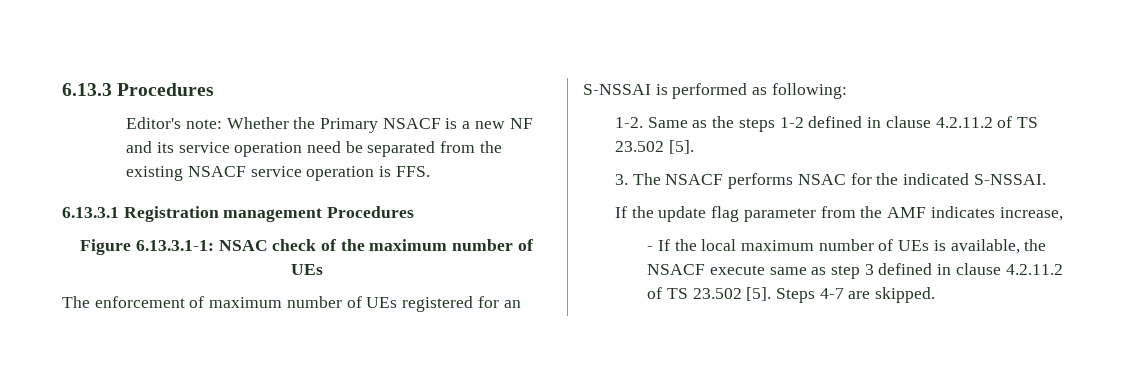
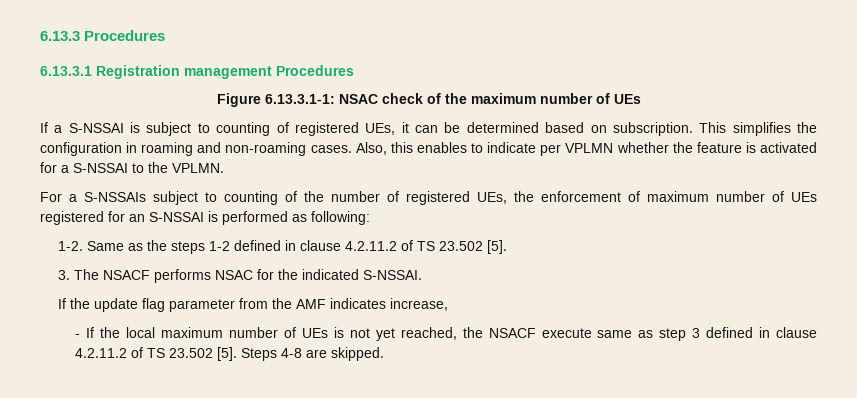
[126,117,533,133] [126,141,502,157] [126,166,430,181] // Editor's note: Whether the Primary NSACF is a new NF and its service operation need be separated from the existing NSACF service operation is FFS. -> (166, 35) none
[62,296,90,308] The -> [40,122,817,136] [40,142,818,156] [40,162,224,173] [40,191,534,205] If a S-NSSAI is subject to counting of registered UEs, it can be determined based on subscription. This simplifies the configuration in roaming and non-roaming cases. Also, this enables to indicate per VPLMN whether the feature is activated for a S-NSSAI to the VPLMN. // For a S-NSSAIs subject to counting of the number of registered UEs, the
[950,239,1020,254] available, -> [349,327,457,341] not yet reached,
[819,288,844,299] 4-7 -> [281,348,303,358] 4-8

